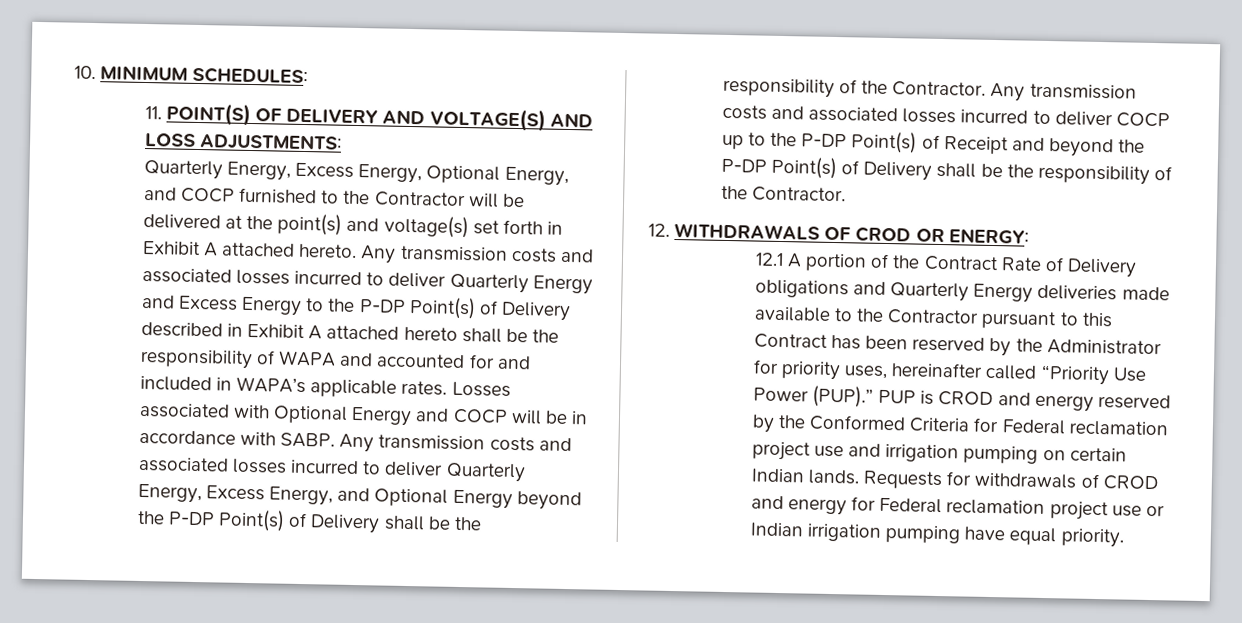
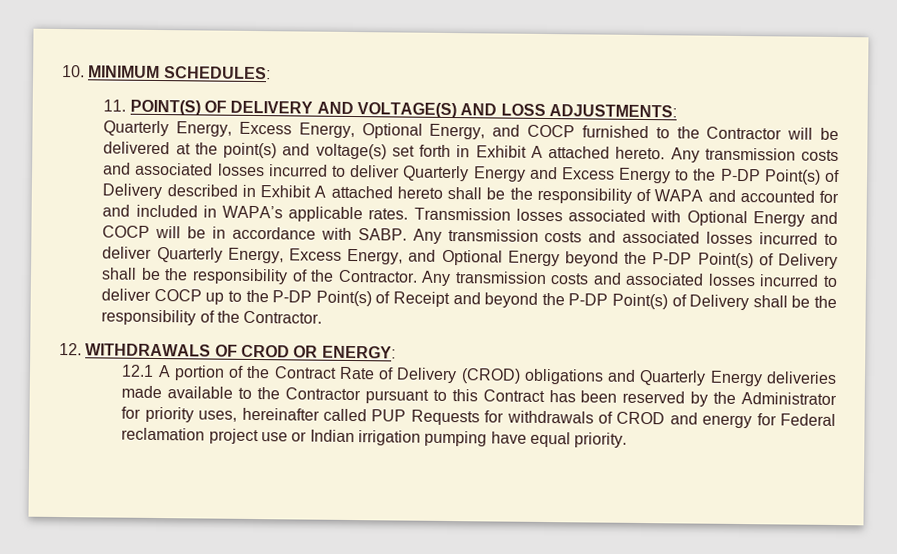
[451,381,511,397] Losses -> [413,207,563,222] Transmission losses
(1137, 268) none -> [460,368,521,384] (CROD)
[1040,364,1147,386] [752,385,1171,412] [751,414,1169,437] [751,441,1127,464] [750,468,861,485] “Priority Use Power (PUP).” PUP is CROD and energy reserved by the Conformed Criteria for Federal reclamation project use and irrigation pumping on certain Indian lands. -> [371,409,407,422] PUP

